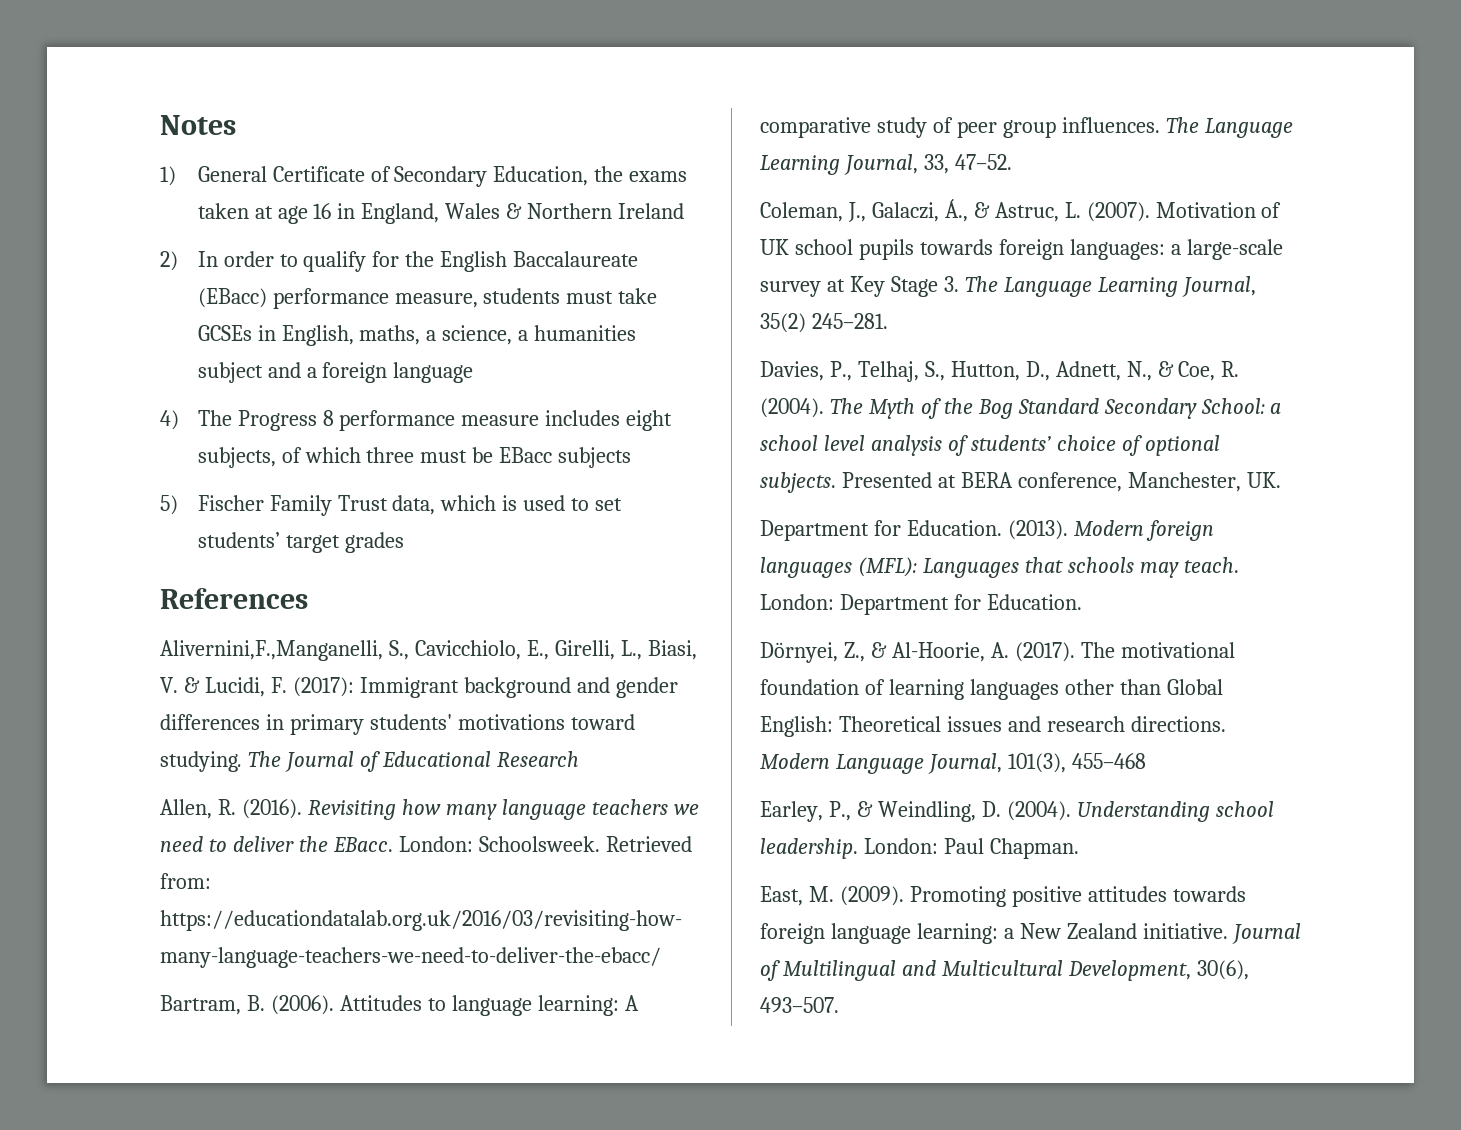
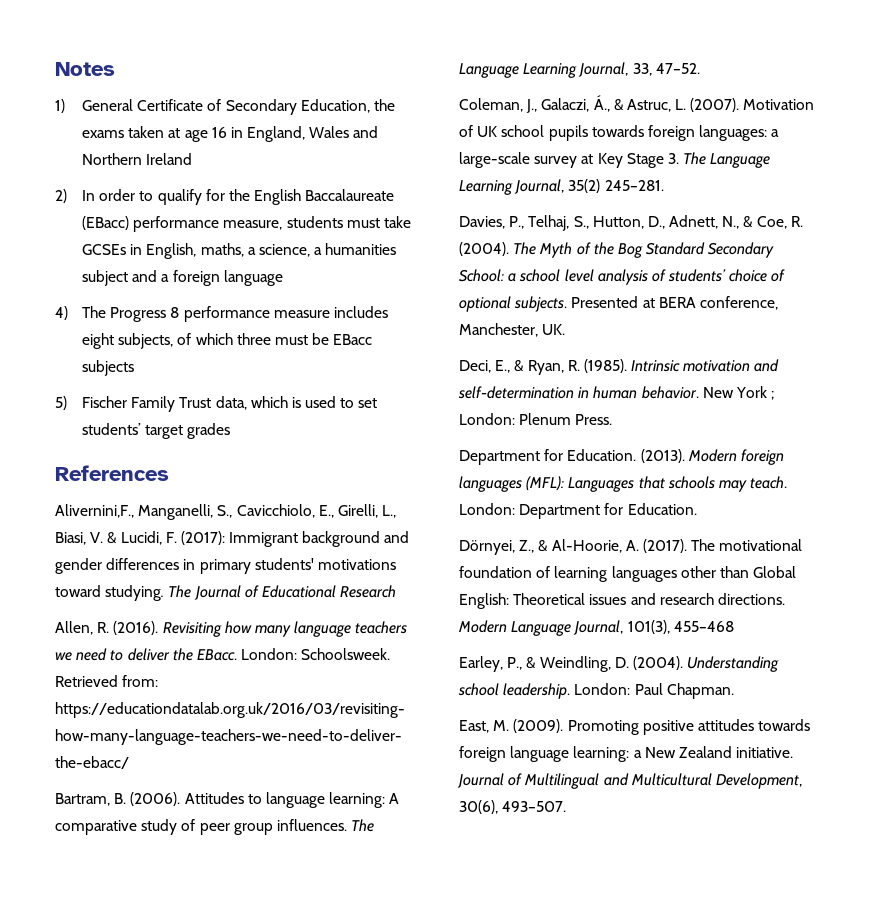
[506,203,523,219] & -> [353,126,379,138] and
[160,640,383,661] Alivernini,F.,Manganelli, -> [55,504,214,520] Alivernini,F., Manganelli,
(1281, 480) none -> [459,359,780,375] [458,386,775,400] [459,413,613,425] // Deci, E., & Ryan, R. (1985). Intrinsic motivation and self-determination in human behavior. New York ; London: Plenum Press.

